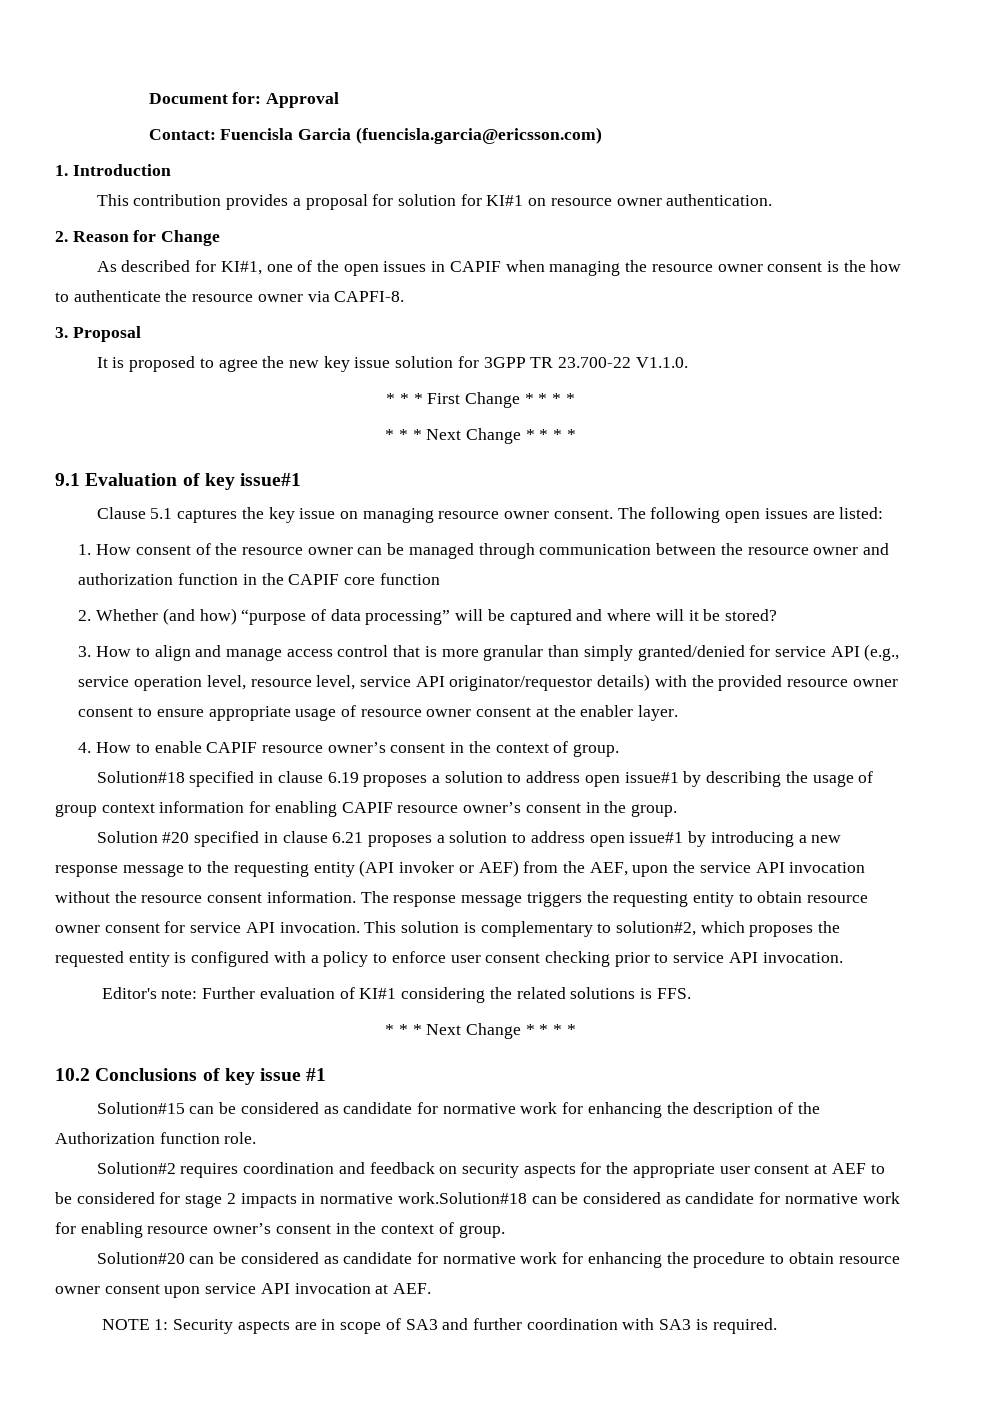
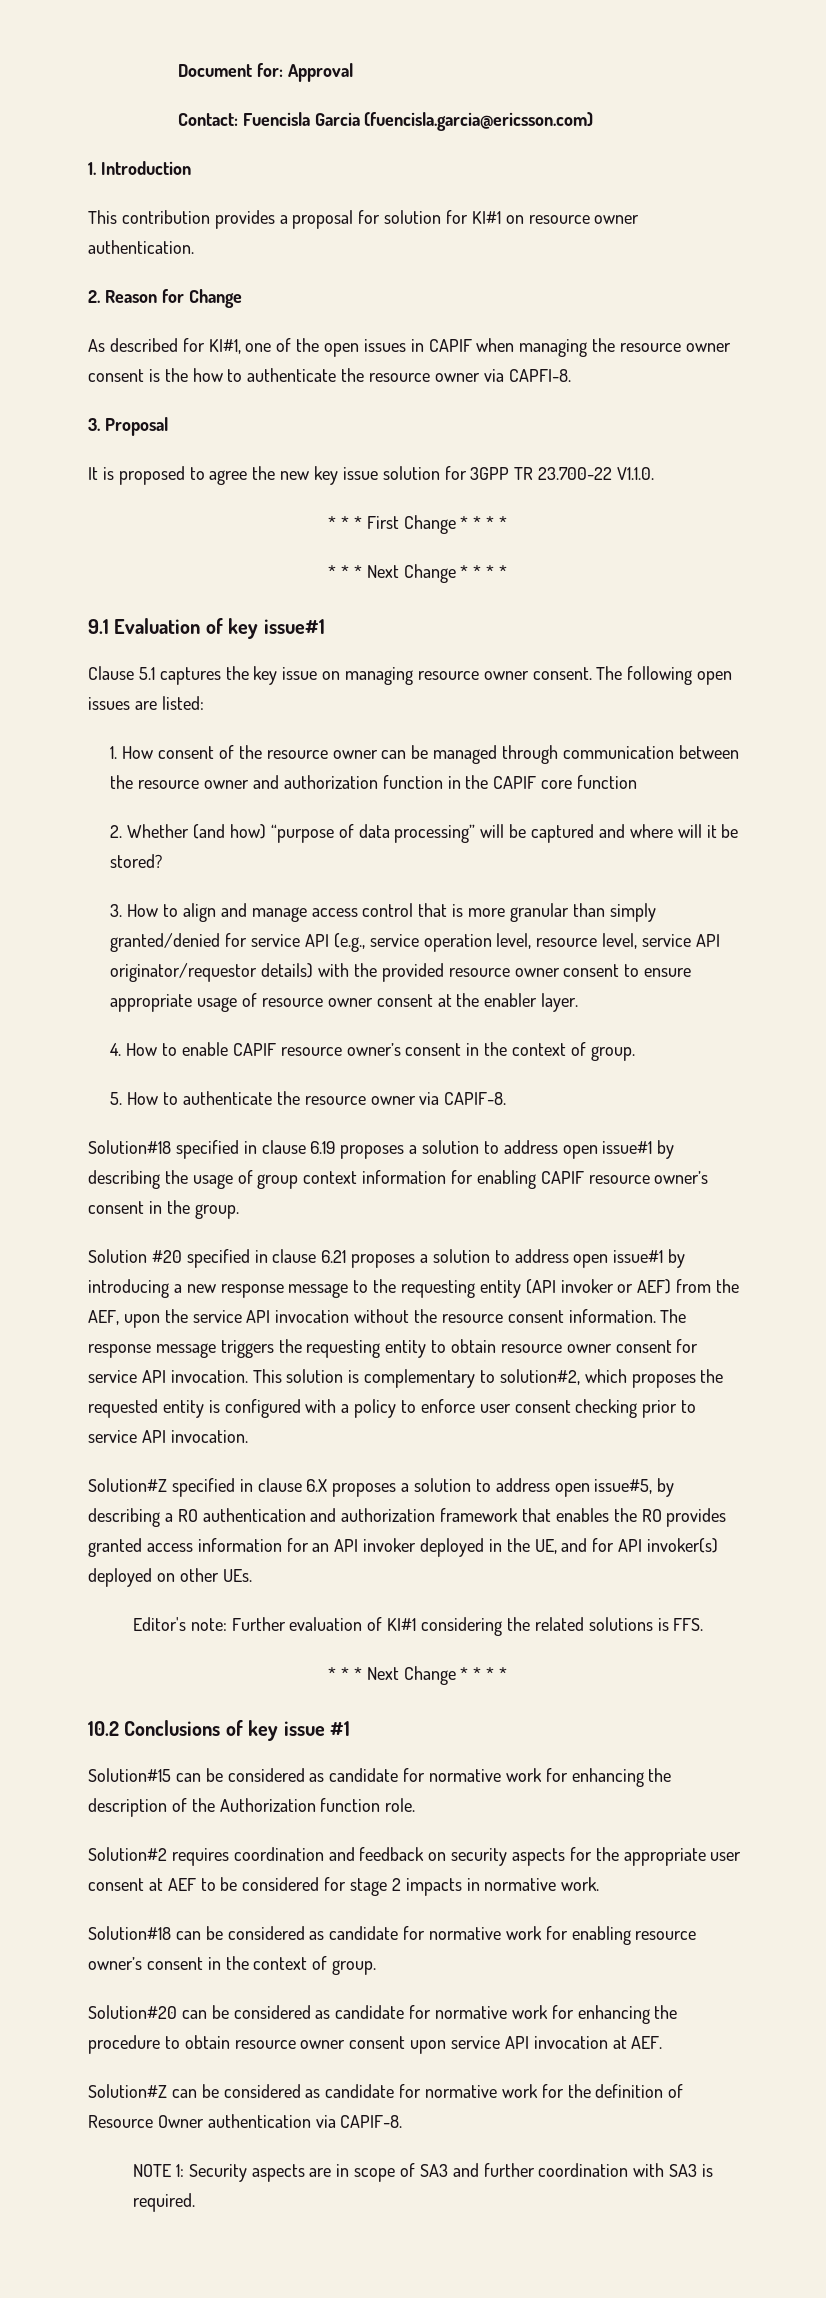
(620, 750) none -> [110,1091,507,1105] // 5. How to authenticate the resource owner via CAPIF-8.
(843, 957) none -> [88,1478,675,1497] [88,1508,727,1527] [88,1538,719,1557] [88,1568,252,1587] // Solution#Z specified in clause 6.X proposes a solution to address open issue#5, by describing a RO authentication and authorization framework that enables the RO provides granted access information for an API invoker deployed in the UE, and for API invoker(s) deployed on other UEs.
[397,1192,527,1204] work.Solution#18 -> [561,1877,600,1891] [88,1926,171,1940] work. // Solution#18
(432, 1288) none -> [88,2084,684,2098] [88,2114,403,2128] // Solution#Z can be considered as candidate for normative work for the definition of Resource Owner authentication via CAPIF-8.

